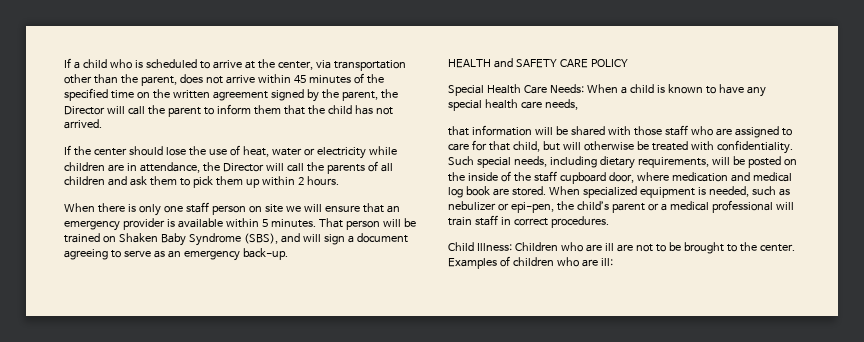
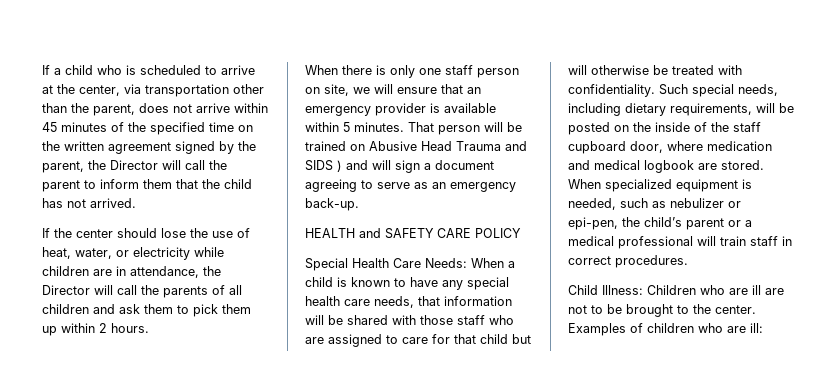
[271,148,302,156] water -> [75,248,112,259] water,
[264,204,283,213] site -> [324,84,349,96] site,
[118,233,278,246] Shaken Baby Syndrome (SBS), -> [369,141,527,151] [305,160,342,172] Abusive Head Trauma and SIDS )
(578, 104) // -> (414, 302) none
[512,141,540,152] child, -> [480,334,508,344] child
[448,186,490,198] log book -> [644,160,694,173] logbook

